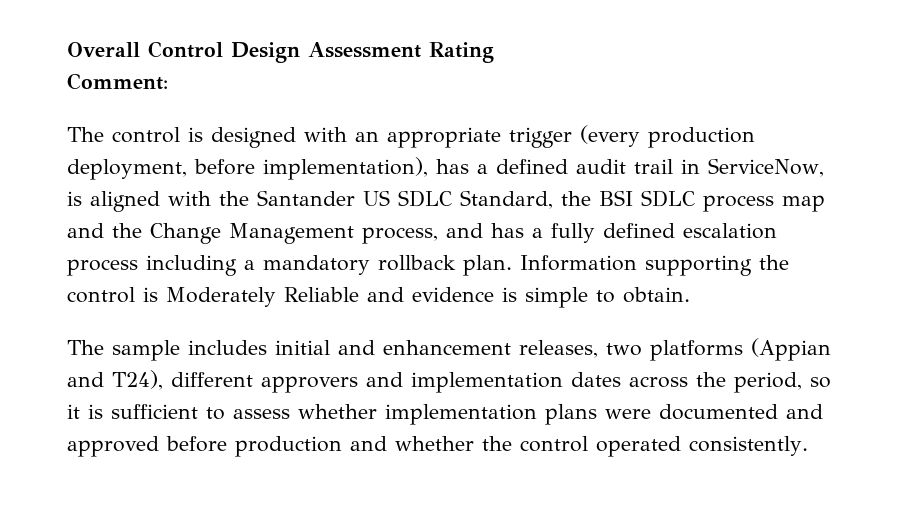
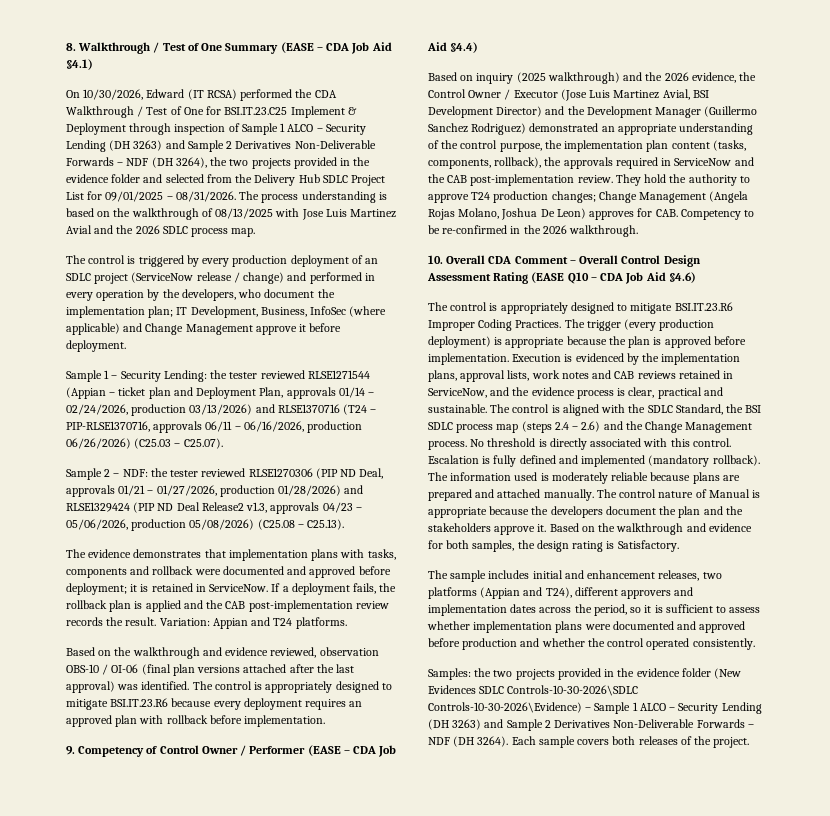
(67, 49) none -> [66,42,392,54] [66,59,93,70] [66,89,337,101] [66,106,357,118] [66,123,366,135] [66,140,376,152] [66,157,371,169] [66,174,386,186] [66,191,387,203] [66,208,397,220] [66,225,256,237] [66,255,379,267] [66,272,375,284] [66,289,335,301] [66,306,387,318] [66,323,342,335] [66,340,126,352] [66,370,370,382] [66,387,375,399] [66,404,377,416] [66,421,363,433] [66,438,223,449] [66,468,384,480] [66,485,364,497] [66,502,362,514] [66,519,345,531] [66,549,396,561] [66,566,391,578] [66,583,397,595] [66,600,389,612] [66,617,347,629] [66,647,379,659] [66,664,355,676] [66,681,392,693] [66,698,363,710] [66,715,326,727] [66,745,397,757] [427,42,479,53] [428,72,757,84] [428,89,709,101] [428,106,758,118] [428,123,754,135] [428,140,746,152] [428,157,754,169] [428,174,750,186] [428,191,749,203] [428,208,755,220] [428,225,639,237] [428,255,576,264] 8. Walkthrough / Test of One Summary (EASE – CDA Job Aid §4.1) // On 10/30/2026, Edward (IT RCSA) performed the CDA Walkthrough / Test of One for BSI.IT.23.C25 Implement & Deployment through inspection of Sample 1 ALCO – Security Lending (DH 3263) and Sample 2 Derivatives Non-Deliverable Forwards – NDF (DH 3264), the two projects provided in the evidence folder and selected from the Delivery Hub SDLC Project List for 09/01/2025 – 08/31/2026. The process understanding is based on the walkthrough of 08/13/2025 with Jose Luis Martinez Avial and the 2026 SDLC process map. // The control is triggered by every production deployment of an SDLC project (ServiceNow release / change) and performed in every operation by the developers, who document the implementation plan; IT Development, Business, InfoSec (where applicable) and Change Management approve it before deployment. // Sample 1 – Security Lending: the tester reviewed RLSE1271544 (Appian – ticket plan and Deployment Plan, approvals 01/14 – 02/24/2026, production 03/13/2026) and RLSE1370716 (T24 – PIP-RLSE1370716, approvals 06/11 – 06/16/2026, production 06/26/2026) (C25.03 – C25.07). // Sample 2 – NDF: the tester reviewed RLSE1270306 (PIP ND Deal, approvals 01/21 – 01/27/2026, production 01/28/2026) and RLSE1329424 (PIP ND Deal Release2 v1.3, approvals 04/23 – 05/06/2026, production 05/08/2026) (C25.08 – C25.13). // The evidence demonstrates that implementation plans with tasks, components and rollback were documented and approved before deployment; it is retained in ServiceNow. If a deployment fails, the rollback plan is applied and the CAB post-implementation review records the result. Variation: Appian and T24 platforms. // Based on the walkthrough and evidence reviewed, observation OBS-10 / OI-06 (final plan versions attached after the last approval) was identified. The control is appropriately designed to mitigate BSI.IT.23.R6 because every deployment requires an approved plan with rollback before implementation. // 9. Competency of Control Owner / Performer (EASE – CDA Job Aid §4.4) // Based on inquiry (2025 walkthrough) and the 2026 evidence, the Control Owner / Executor (Jose Luis Martinez Avial, BSI Development Director) and the Development Manager (Guillermo Sanchez Rodriguez) demonstrated an appropriate understanding of the control purpose, the implementation plan content (tasks, components, rollback), the approvals required in ServiceNow and the CAB post-implementation review. They hold the authority to approve T24 production changes; Change Management (Angela Rojas Molano, Joshua De Leon) approves for CAB. Competency to be re-confirmed in the 2026 walkthrough. // 10. Overall CDA Comment –
[67,73,168,90] [67,125,755,148] [67,157,824,180] // Comment: // The control is designed with an appropriate trigger (every production deployment, before implementation), has a defined audit trail in ServiceNow, -> [531,272,696,284] [428,302,733,314] [428,319,715,331] [428,336,746,348] [428,353,741,365] [428,370,734,382] [428,387,723,399] [428,404,550,413] (EASE Q10 – CDA Job Aid §4.6) // The control is appropriately designed to mitigate BSI.IT.23.R6 Improper Coding Practices. The trigger (every production deployment) is appropriate because the plan is approved before implementation. Execution is evidenced by the implementation plans, approval lists, work notes and CAB reviews retained in ServiceNow, and the evidence process is clear, practical and sustainable. The control
[257,190,390,206] Santander US -> (646, 408) none
[67,223,777,244] [67,255,789,276] [67,287,690,308] and the Change Management process, and has a fully defined escalation process including a mandatory rollback plan. Information supporting the control is Moderately Reliable and evidence is simple to obtain. -> [521,421,753,433] [428,438,731,450] [428,455,760,467] [428,472,740,484] [428,489,761,501] [428,506,743,518] [428,523,752,535] [428,540,679,552] (steps 2.4 – 2.6) and the Change Management process. No threshold is directly associated with this control. Escalation is fully defined and implemented (mandatory rollback). The information used is moderately reliable because plans are prepared and attached manually. The control nature of Manual is appropriate because the developers document the plan and the stakeholders approve it. Based on the walkthrough and evidence for both samples, the design rating is Satisfactory.
(808, 446) none -> [428,668,742,680] [428,685,639,696] [428,702,762,714] [428,719,754,731] [428,736,750,748] // Samples: the two projects provided in the evidence folder (New Evidences SDLC Controls-10-30-2026\SDLC Controls-10-30-2026\Evidence) – Sample 1 ALCO – Security Lending (DH 3263) and Sample 2 Derivatives Non-Deliverable Forwards – NDF (DH 3264). Each sample covers both releases of the project.

